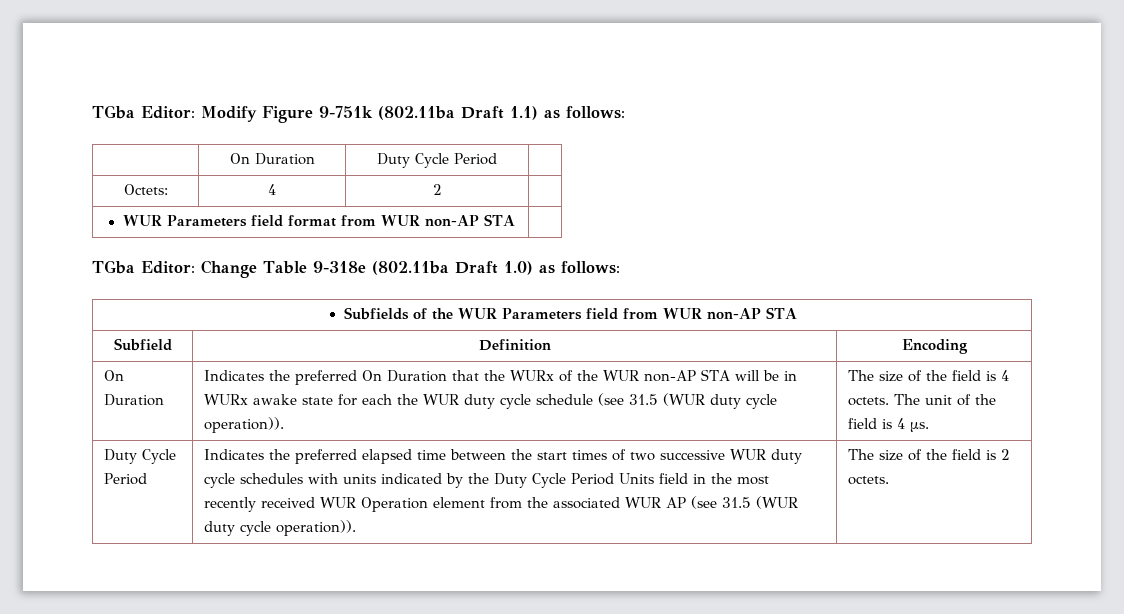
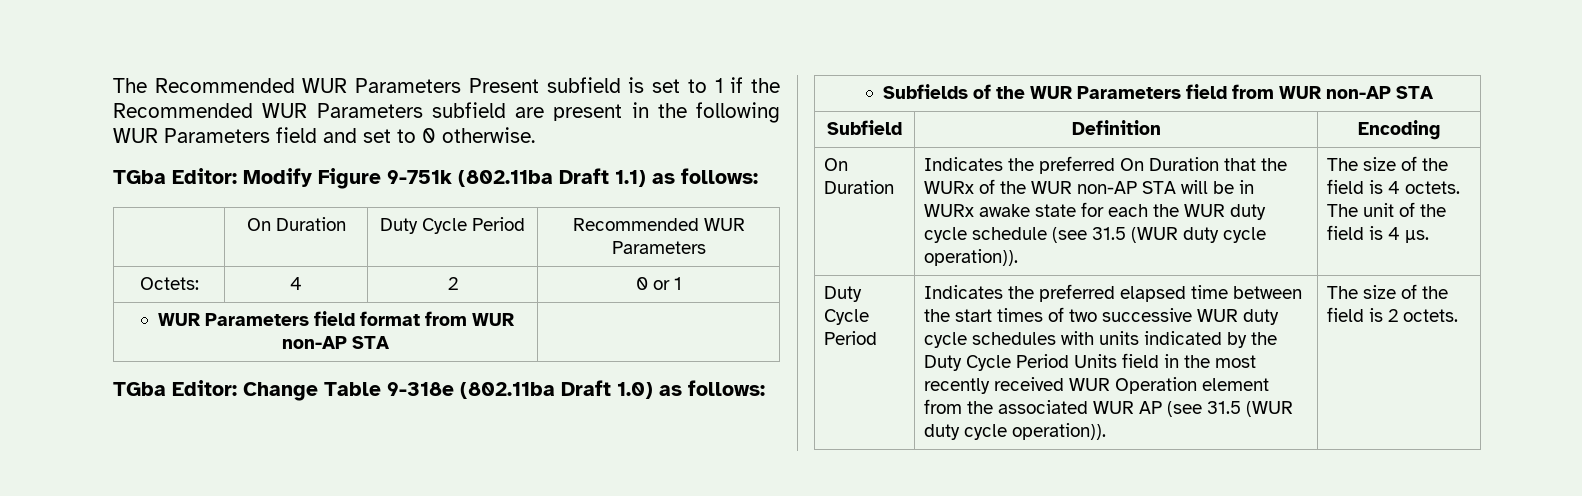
(92, 112) none -> [113,77,781,93] [113,102,780,123] [113,127,535,143] The Recommended WUR Parameters Present subfield is set to 1 if the Recommended WUR Parameters subfield are present in the following WUR Parameters field and set to 0 otherwise. //
(497, 159) none -> [572,218,745,231] [611,241,706,254] Recommended WUR Parameters
(442, 189) none -> [635,277,682,290] 0 or 1

